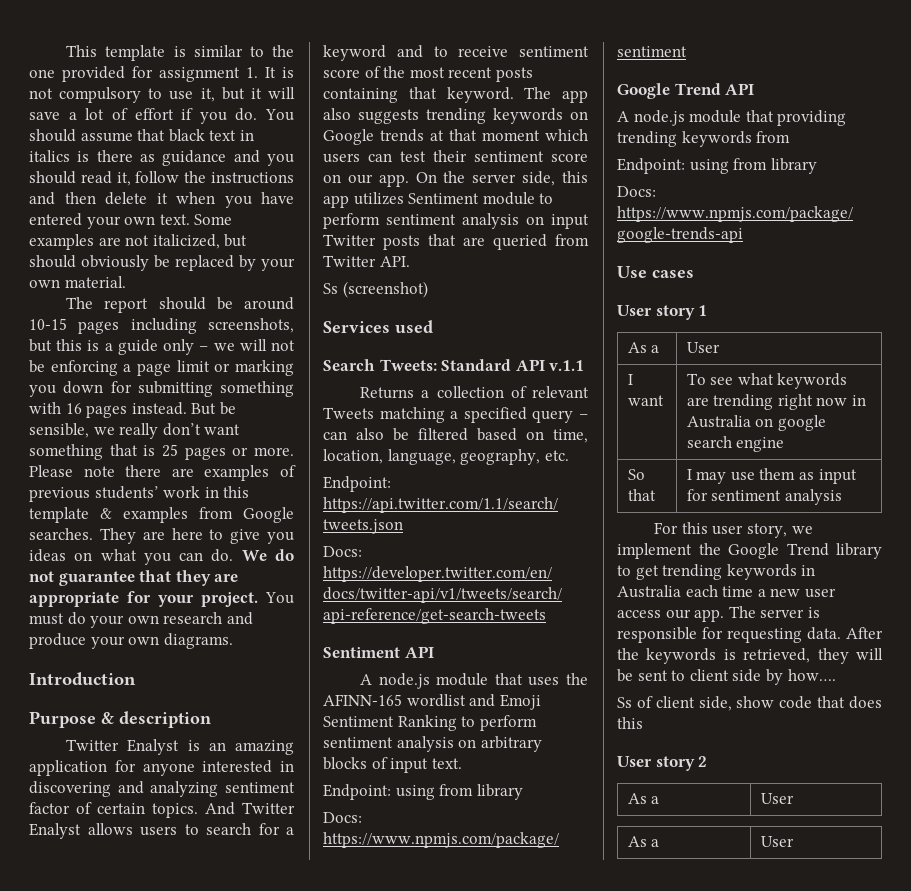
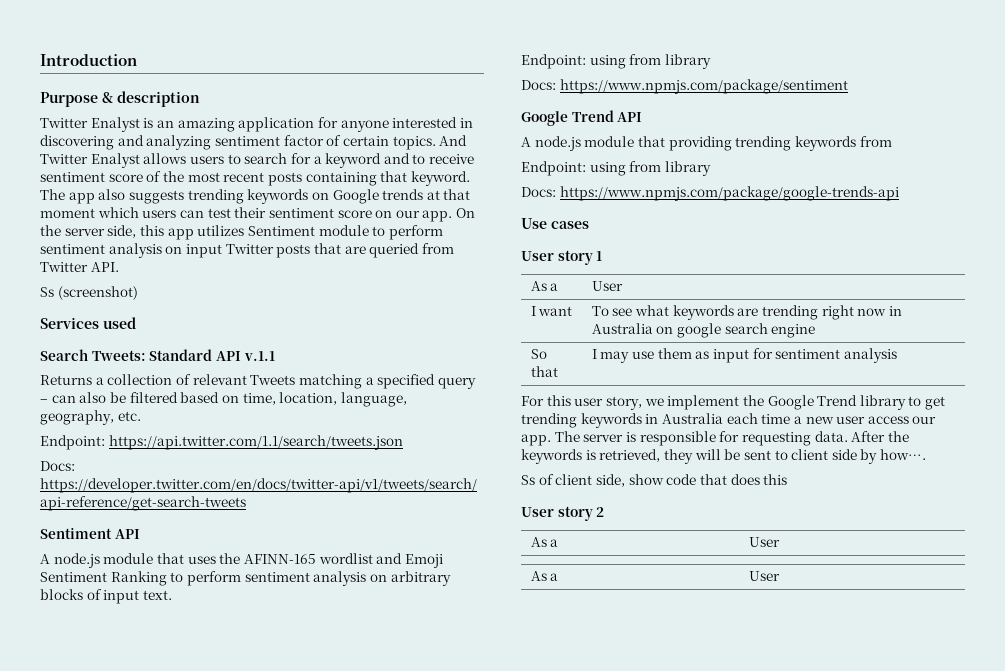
[66,45,294,61] [29,66,294,82] [29,87,295,103] [29,108,294,124] [29,129,254,142] [29,150,294,166] [29,171,294,186] [29,192,294,208] [29,213,233,229] [29,234,248,250] [29,255,295,271] [29,276,126,288] [66,297,294,313] [29,318,294,334] [29,339,295,355] [29,360,294,376] [29,381,294,397] [29,402,236,418] [29,423,241,439] [29,444,294,460] [29,465,296,481] [29,486,250,502] [29,507,294,523] [29,528,294,544] [29,549,294,565] [29,570,239,586] [29,591,294,607] [29,612,253,628] [29,633,233,649] This template is similar to the one provided for assignment 1. It is not compulsory to use it, but it will save a lot of effort if you do. You should assume that black text in italics is there as guidance and you should read it, follow the instructions and then delete it when you have entered your own text. Some examples are not italicized, but should obviously be replaced by your own material. // The report should be around 10-15 pages including screenshots, but this is a guide only – we will not be enforcing a page limit or marking you down for submitting something with 16 pages instead. But be sensible, we really don’t want something that is 25 pages or more. Please note there are examples of previous students’ work in this template & examples from Google searches. They are here to give you ideas on what you can do. We do not guarantee that they are appropriate for your project. You must do your own research and produce your own diagrams. // -> (40, 60) none

